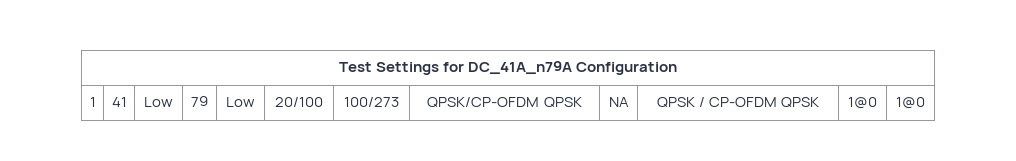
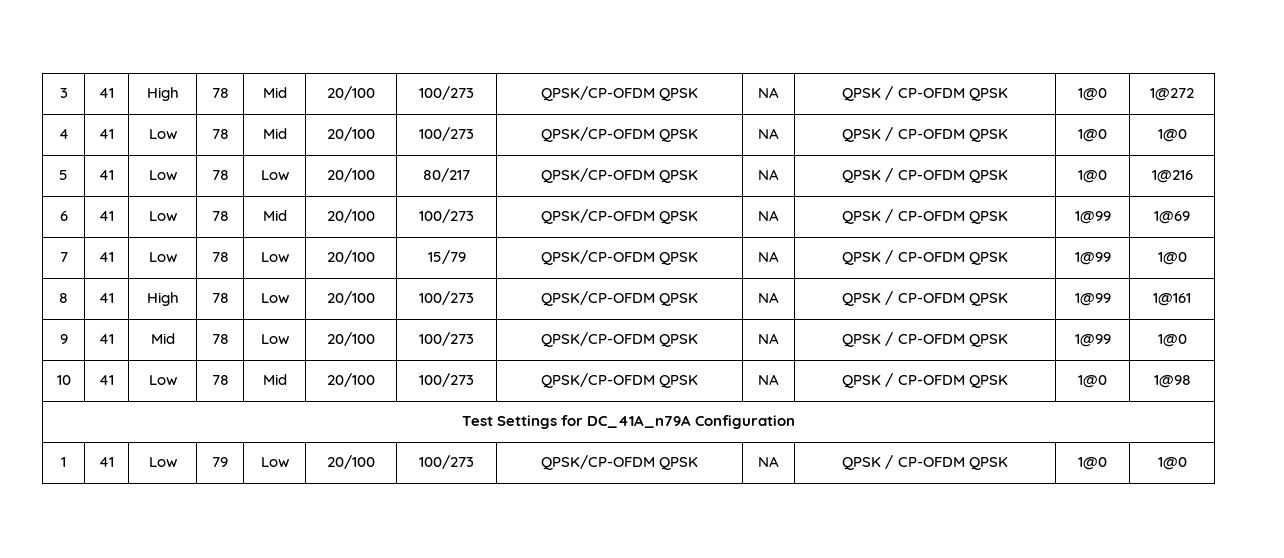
(338, 67) none -> [59,88,68,98] [99,88,114,98] [146,87,179,101] [211,88,229,98] [262,87,287,98] [327,86,375,100] [419,86,474,100] [540,86,699,101] [758,87,779,98] [842,86,1008,101] [1078,88,1107,101] [1150,88,1194,101] [58,129,69,139] [99,129,114,139] [148,129,177,140] [211,129,229,139] [262,128,287,139] [327,127,375,141] [419,127,474,141] [540,127,699,142] [758,128,779,139] [842,127,1008,142] [1078,129,1107,142] [1157,129,1187,142] [59,170,68,180] [99,170,114,180] [148,170,177,181] [211,170,229,180] [260,170,289,181] [327,168,375,182] [423,168,470,182] [540,168,699,183] [758,169,779,180] [842,168,1008,183] [1078,170,1107,183] [1151,170,1193,183] [59,211,68,221] [99,211,114,221] [148,211,177,222] [211,211,229,221] [262,210,287,221] [327,209,375,223] [419,209,474,223] [540,209,699,224] [758,210,779,221] [842,209,1008,224] [1074,211,1111,224] [1154,211,1190,224] [59,252,68,262] [99,252,114,262] [148,252,177,263] [211,252,229,262] [260,252,289,263] [327,250,375,264] [427,250,466,264] [540,250,699,265] [758,251,779,262] [842,250,1008,265] [1074,252,1111,265] [1157,252,1187,265] [59,293,68,303] [99,293,114,303] [146,292,179,306] [211,293,229,303] [260,293,289,304] [327,291,375,305] [419,291,474,305] [540,291,699,306] [758,292,779,303] [842,291,1008,306] [1074,293,1111,306] [1153,293,1191,306] [59,334,68,344] [99,334,114,344] [150,333,175,344] [211,334,229,344] [260,334,289,345] [327,332,375,346] [419,332,474,346] [540,332,699,347] [758,333,779,344] [842,332,1008,347] [1074,334,1111,347] [1157,334,1187,347] [56,375,71,385] [99,375,114,385] [148,375,177,386] [211,375,229,385] [262,374,287,385] [327,373,375,387] [419,373,474,387] [540,373,699,388] [758,374,779,385] [842,373,1008,388] [1078,375,1107,388] [1153,375,1191,388] 3 | 41 | High | 78 | Mid | 20/100 | 100/273 | QPSK/CP-OFDM QPSK | NA | QPSK / CP-OFDM QPSK | 1@0 | 1@272 // 4 | 41 | Low | 78 | Mid | 20/100 | 100/273 | QPSK/CP-OFDM QPSK | NA | QPSK / CP-OFDM QPSK | 1@0 | 1@0 // 5 | 41 | Low | 78 | Low | 20/100 | 80/217 | QPSK/CP-OFDM QPSK | NA | QPSK / CP-OFDM QPSK | 1@0 | 1@216 // 6 | 41 | Low | 78 | Mid | 20/100 | 100/273 | QPSK/CP-OFDM QPSK | NA | QPSK / CP-OFDM QPSK | 1@99 | 1@69 // 7 | 41 | Low | 78 | Low | 20/100 | 15/79 | QPSK/CP-OFDM QPSK | NA | QPSK / CP-OFDM QPSK | 1@99 | 1@0 // 8 | 41 | High | 78 | Low | 20/100 | 100/273 | QPSK/CP-OFDM QPSK | NA | QPSK / CP-OFDM QPSK | 1@99 | 1@161 // 9 | 41 | Mid | 78 | Low | 20/100 | 100/273 | QPSK/CP-OFDM QPSK | NA | QPSK / CP-OFDM QPSK | 1@99 | 1@0 // 10 | 41 | Low | 78 | Mid | 20/100 | 100/273 | QPSK/CP-OFDM QPSK | NA | QPSK / CP-OFDM QPSK | 1@0 | 1@98 //

